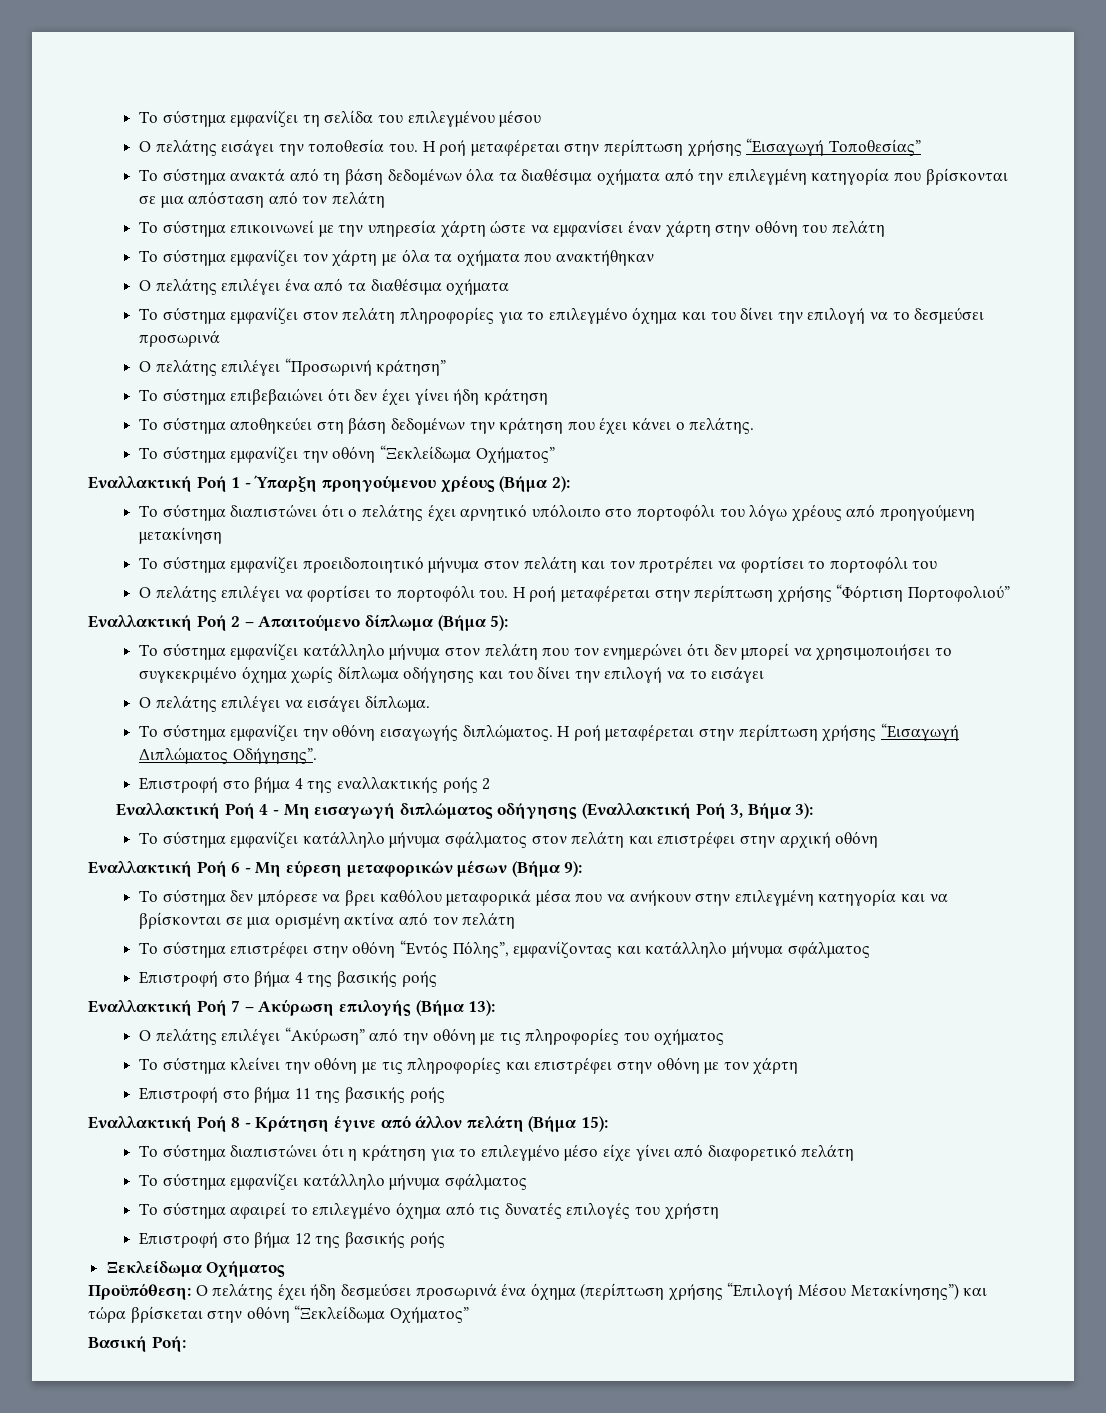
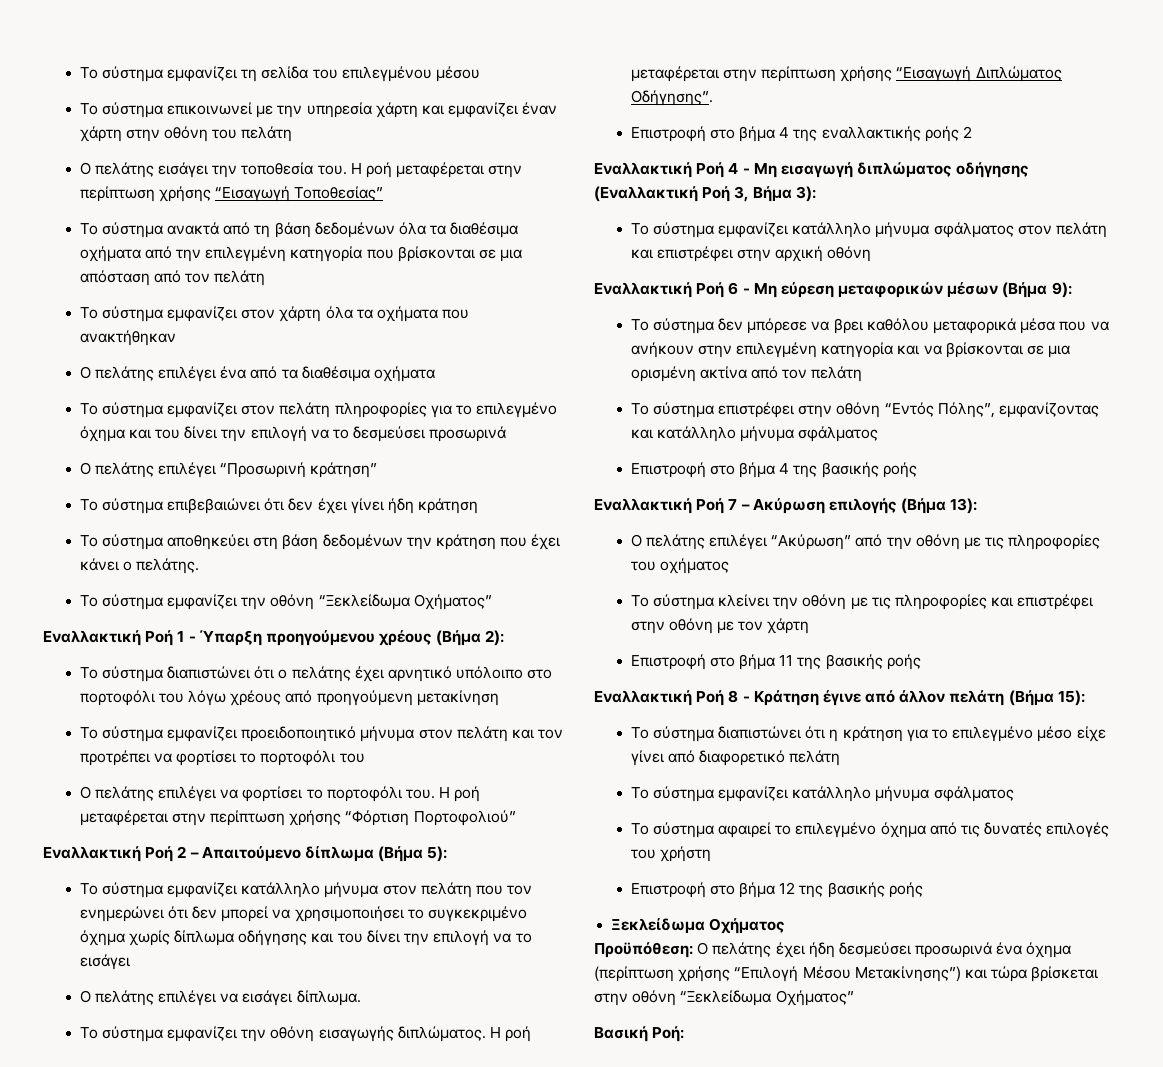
(542, 118) none -> [79,102,558,118] [79,126,293,142] // Το σύστημα επικοινωνεί με την υπηρεσία χάρτη και εμφανίζει έναν χάρτη στην οθόνη του πελάτη
[230,220,885,238] [139,249,398,267] επικοινωνεί με την υπηρεσία χάρτη ώστε να εμφανίσει έναν χάρτη στην οθόνη του πελάτη // Το σύστημα εμφανίζει τον χάρτη με -> [167,306,322,322] εμφανίζει στον χάρτη

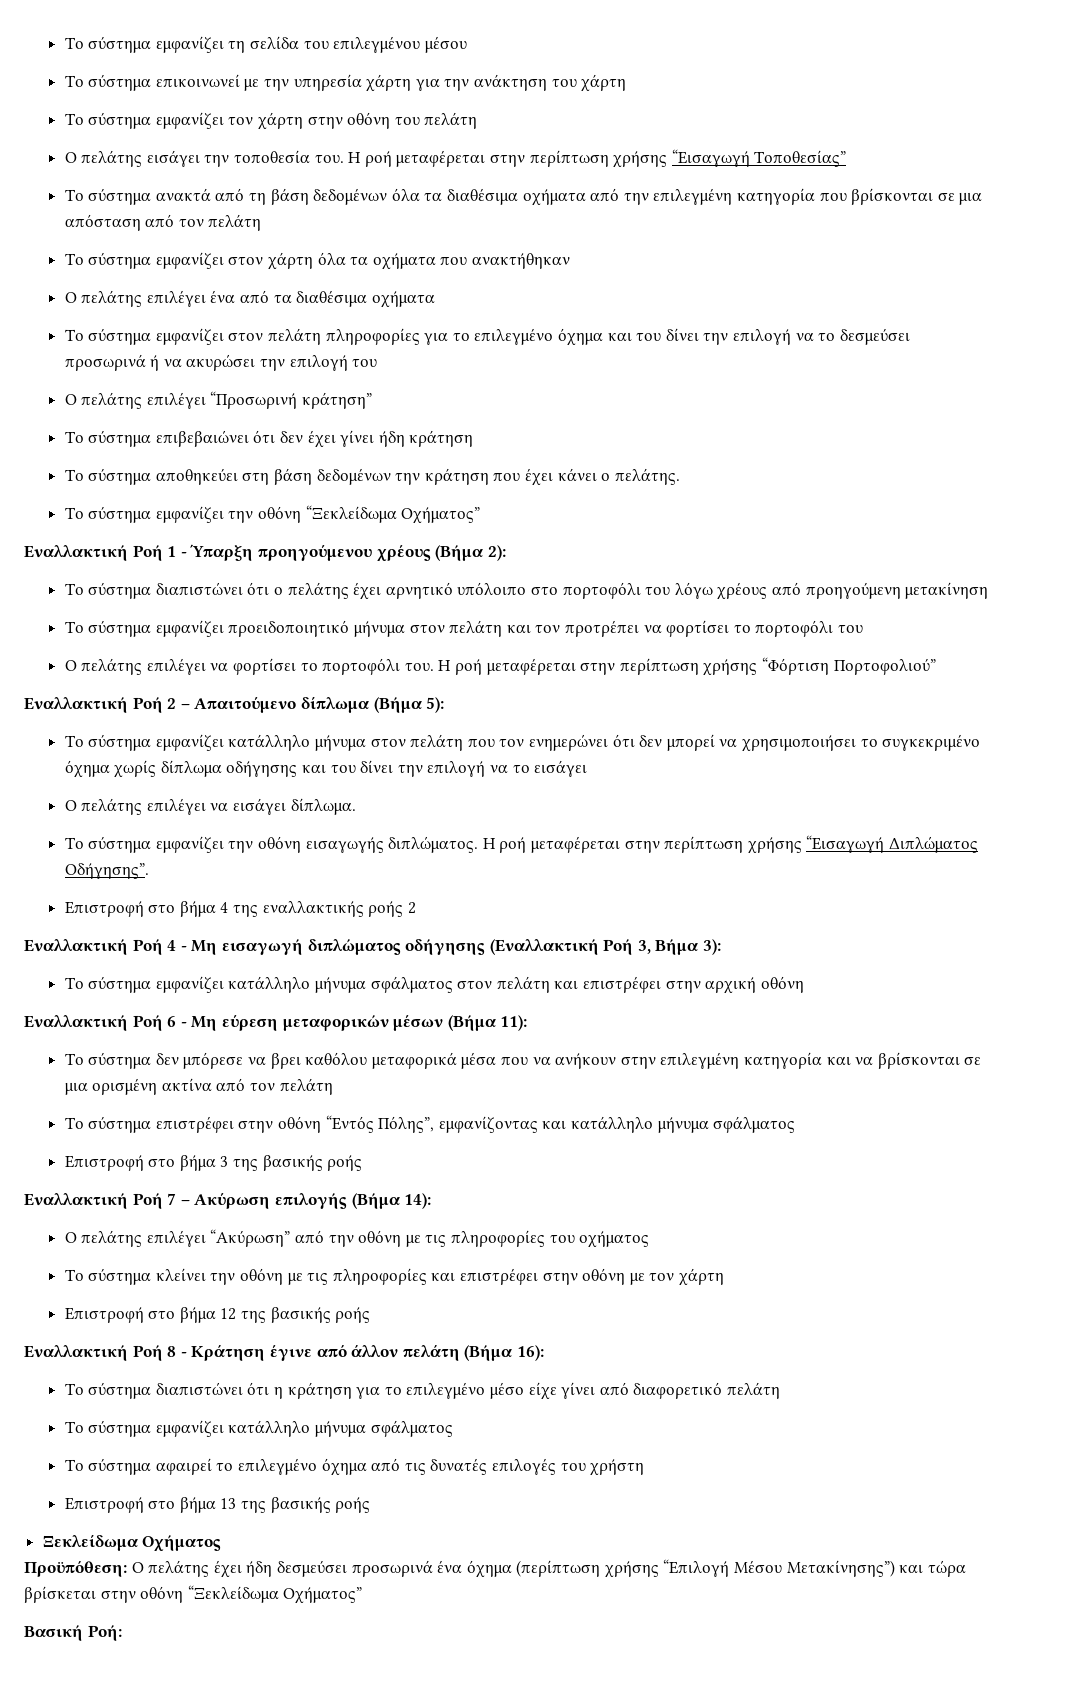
[422,102,558,118] και εμφανίζει έναν -> [415,74,627,92] [64,112,254,129] για την ανάκτηση του χάρτη // Το σύστημα εμφανίζει τον
(507, 434) none -> [150,354,378,371] ή να ακυρώσει την επιλογή του
[1051,282,1072,298] 9): -> [500,1015,528,1031] 11):
[779,463,790,474] 4 -> [220,1156,229,1167] 3
[950,498,978,514] 13): -> [404,1193,432,1209] 14):
[779,655,794,666] 11 -> [220,1308,237,1320] 12
[1057,690,1085,706] 15): -> [516,1345,544,1361] 16):
[779,882,796,894] 12 -> [220,1498,237,1509] 13

